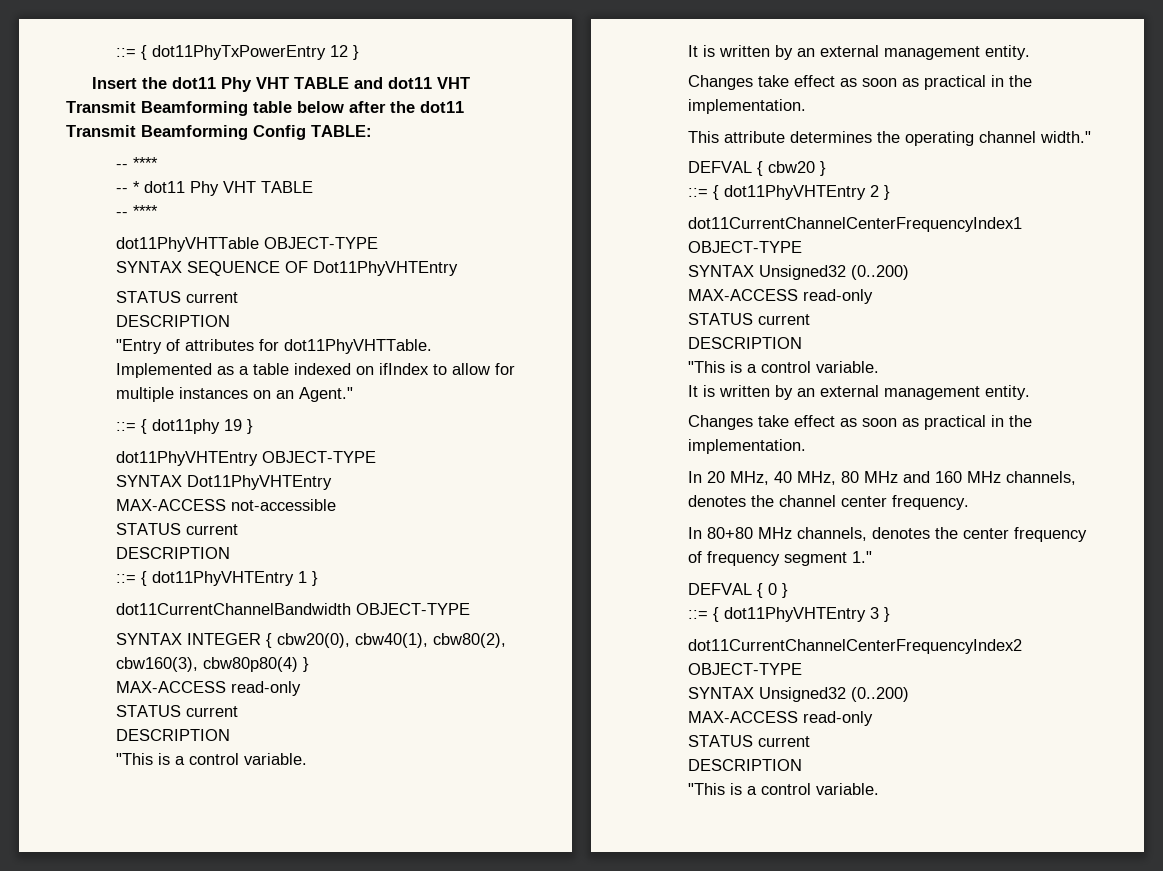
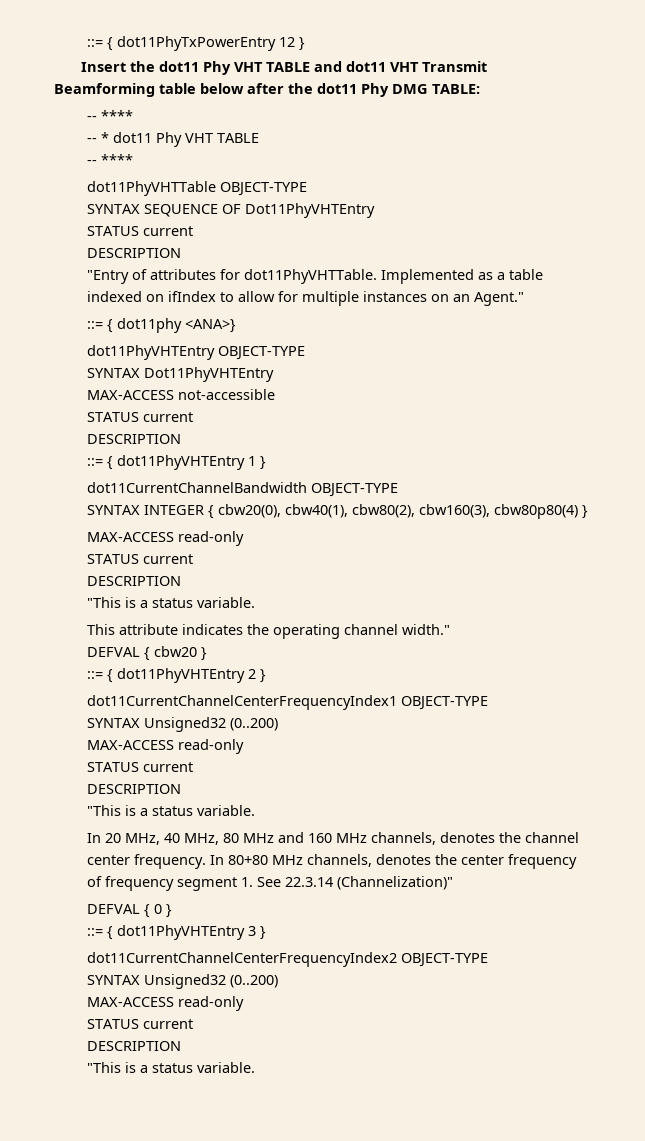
[66,125,306,140] Transmit Beamforming Config -> [361,83,428,97] Phy DMG
[223,419,253,434] 19 } -> [184,319,236,333] <ANA>}
[188,753,307,765] [687,45,1030,60] [687,75,1032,90] [687,99,806,114] control variable. // It is written by an external management entity. // Changes take effect as soon as practical in the implementation. -> [151,597,255,608] status variable.
[789,131,872,143] determines -> [181,624,243,635] indicates
[760,361,879,373] [687,385,1030,400] [687,415,1032,430] [687,439,806,454] control variable. // It is written by an external management entity. // Changes take effect as soon as practical in the implementation. -> [151,805,255,816] status variable.
(969, 502) // -> (206, 861) none
[851,551,872,563] 1." -> [240,876,453,890] 1. See 22.3.14 (Channelization)"
[760,783,811,795] control -> [151,1063,193,1073] status

